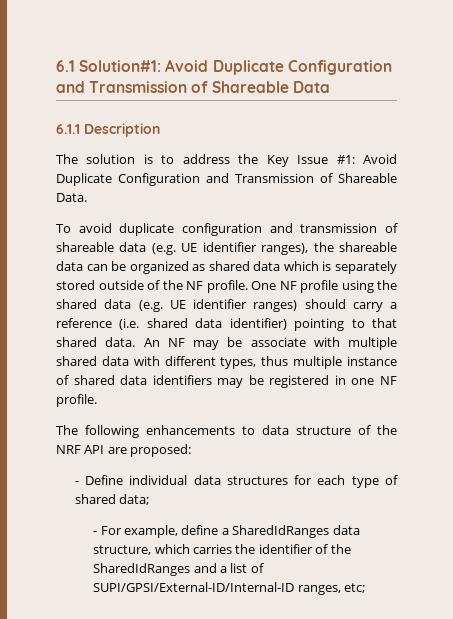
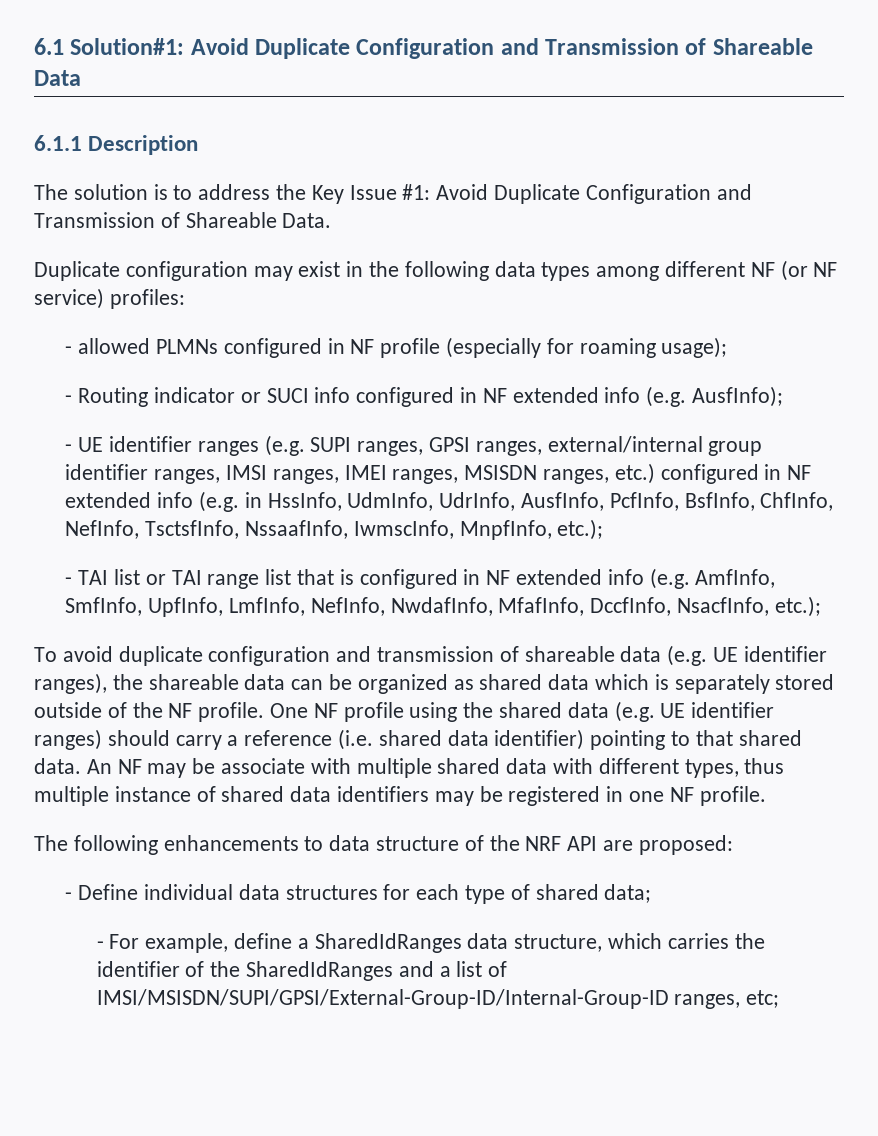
(87, 197) none -> [34,260,838,281] [34,288,185,309] [65,337,728,358] [65,386,783,407] [65,435,763,456] [65,463,812,484] [65,491,834,512] [65,519,604,540] [65,568,776,589] [65,596,821,617] // Duplicate configuration may exist in the following data types among different NF (or NF service) profiles: // - allowed PLMNs configured in NF profile (especially for roaming usage); // - Routing indicator or SUCI info configured in NF extended info (e.g. AusfInfo); // - UE identifier ranges (e.g. SUPI ranges, GPSI ranges, external/internal group identifier ranges, IMSI ranges, IMEI ranges, MSISDN ranges, etc.) configured in NF extended info (e.g. in HssInfo, UdmInfo, UdrInfo, AusfInfo, PcfInfo, BsfInfo, ChfInfo, NefInfo, TsctsfInfo, NssaafInfo, IwmscInfo, MnpfInfo, etc.); // - TAI list or TAI range list that is configured in NF extended info (e.g. AmfInfo, SmfInfo, UpfInfo, LmfInfo, NefInfo, NwdafInfo, MfafInfo, DccfInfo, NsacfInfo, etc.);
[93,582,295,592] SUPI/GPSI/External-ID/Internal-ID -> [96,989,669,1009] IMSI/MSISDN/SUPI/GPSI/External-Group-ID/Internal-Group-ID

